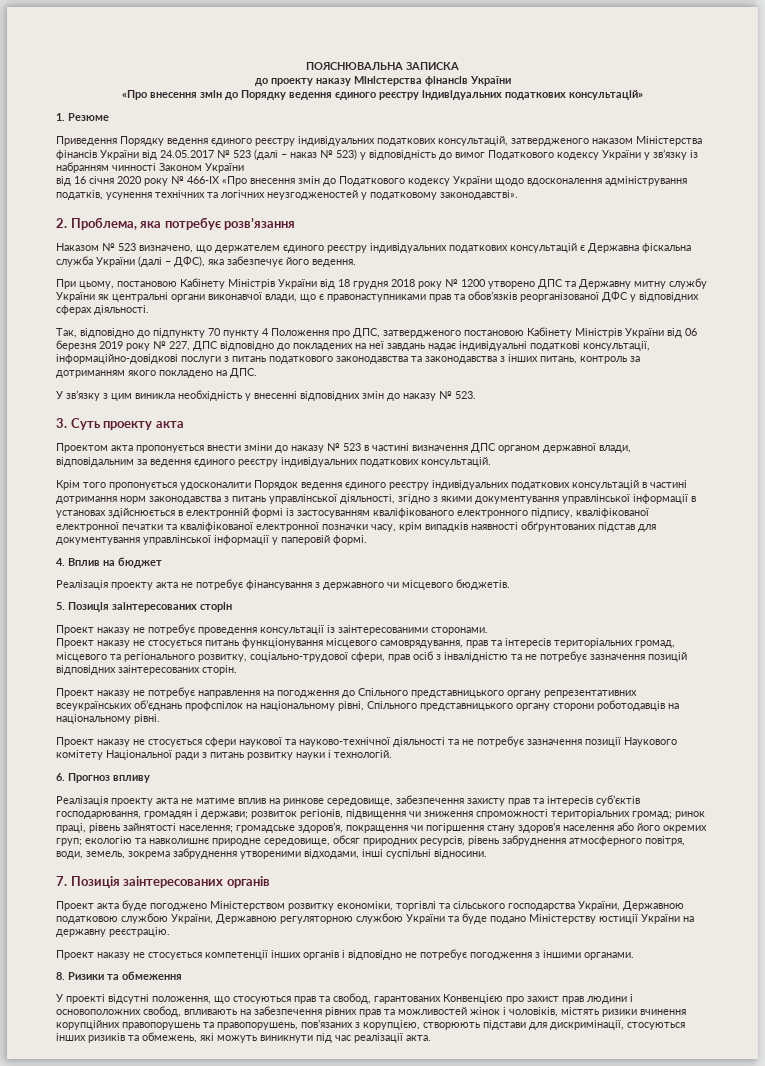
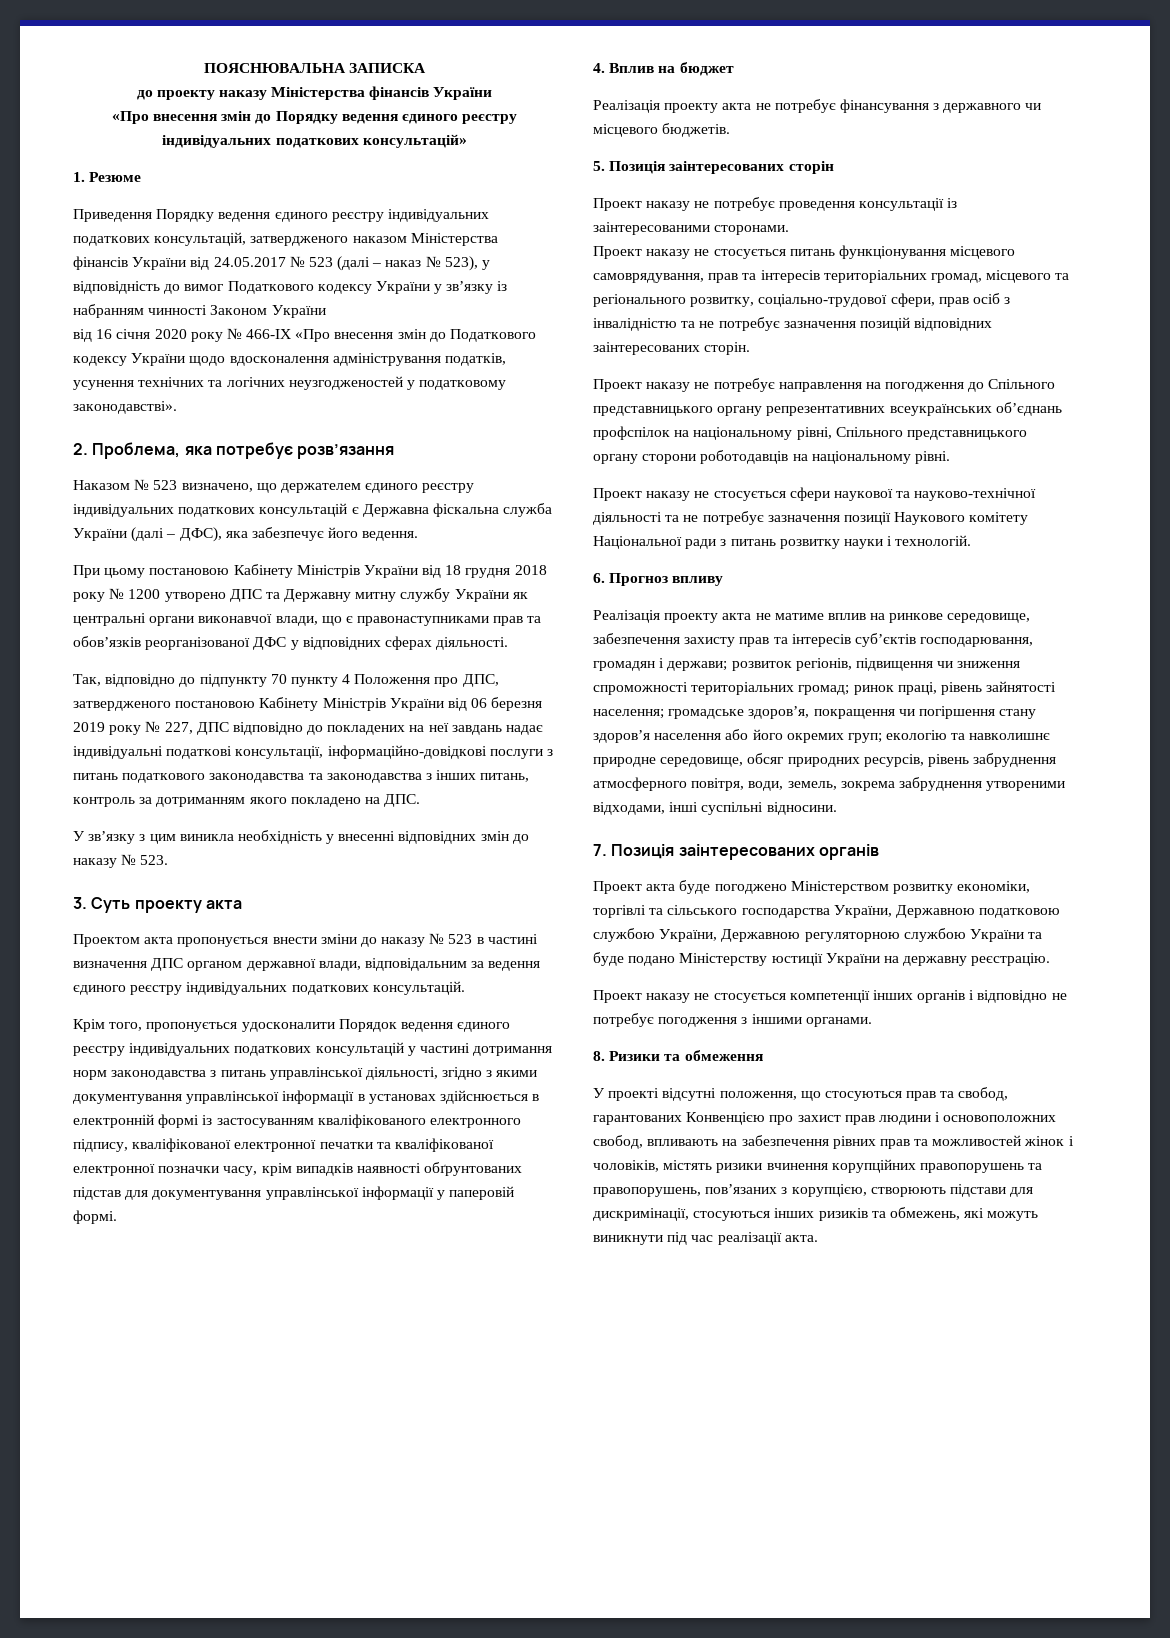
[336,149,357,160] 523) -> [444,256,478,271] 523),
[79,281,114,289] цьому, -> [104,568,146,578] цьому
[83,482,106,488] того -> [109,1022,143,1031] того,
[642,482,647,488] в -> [407,1046,416,1056] у

